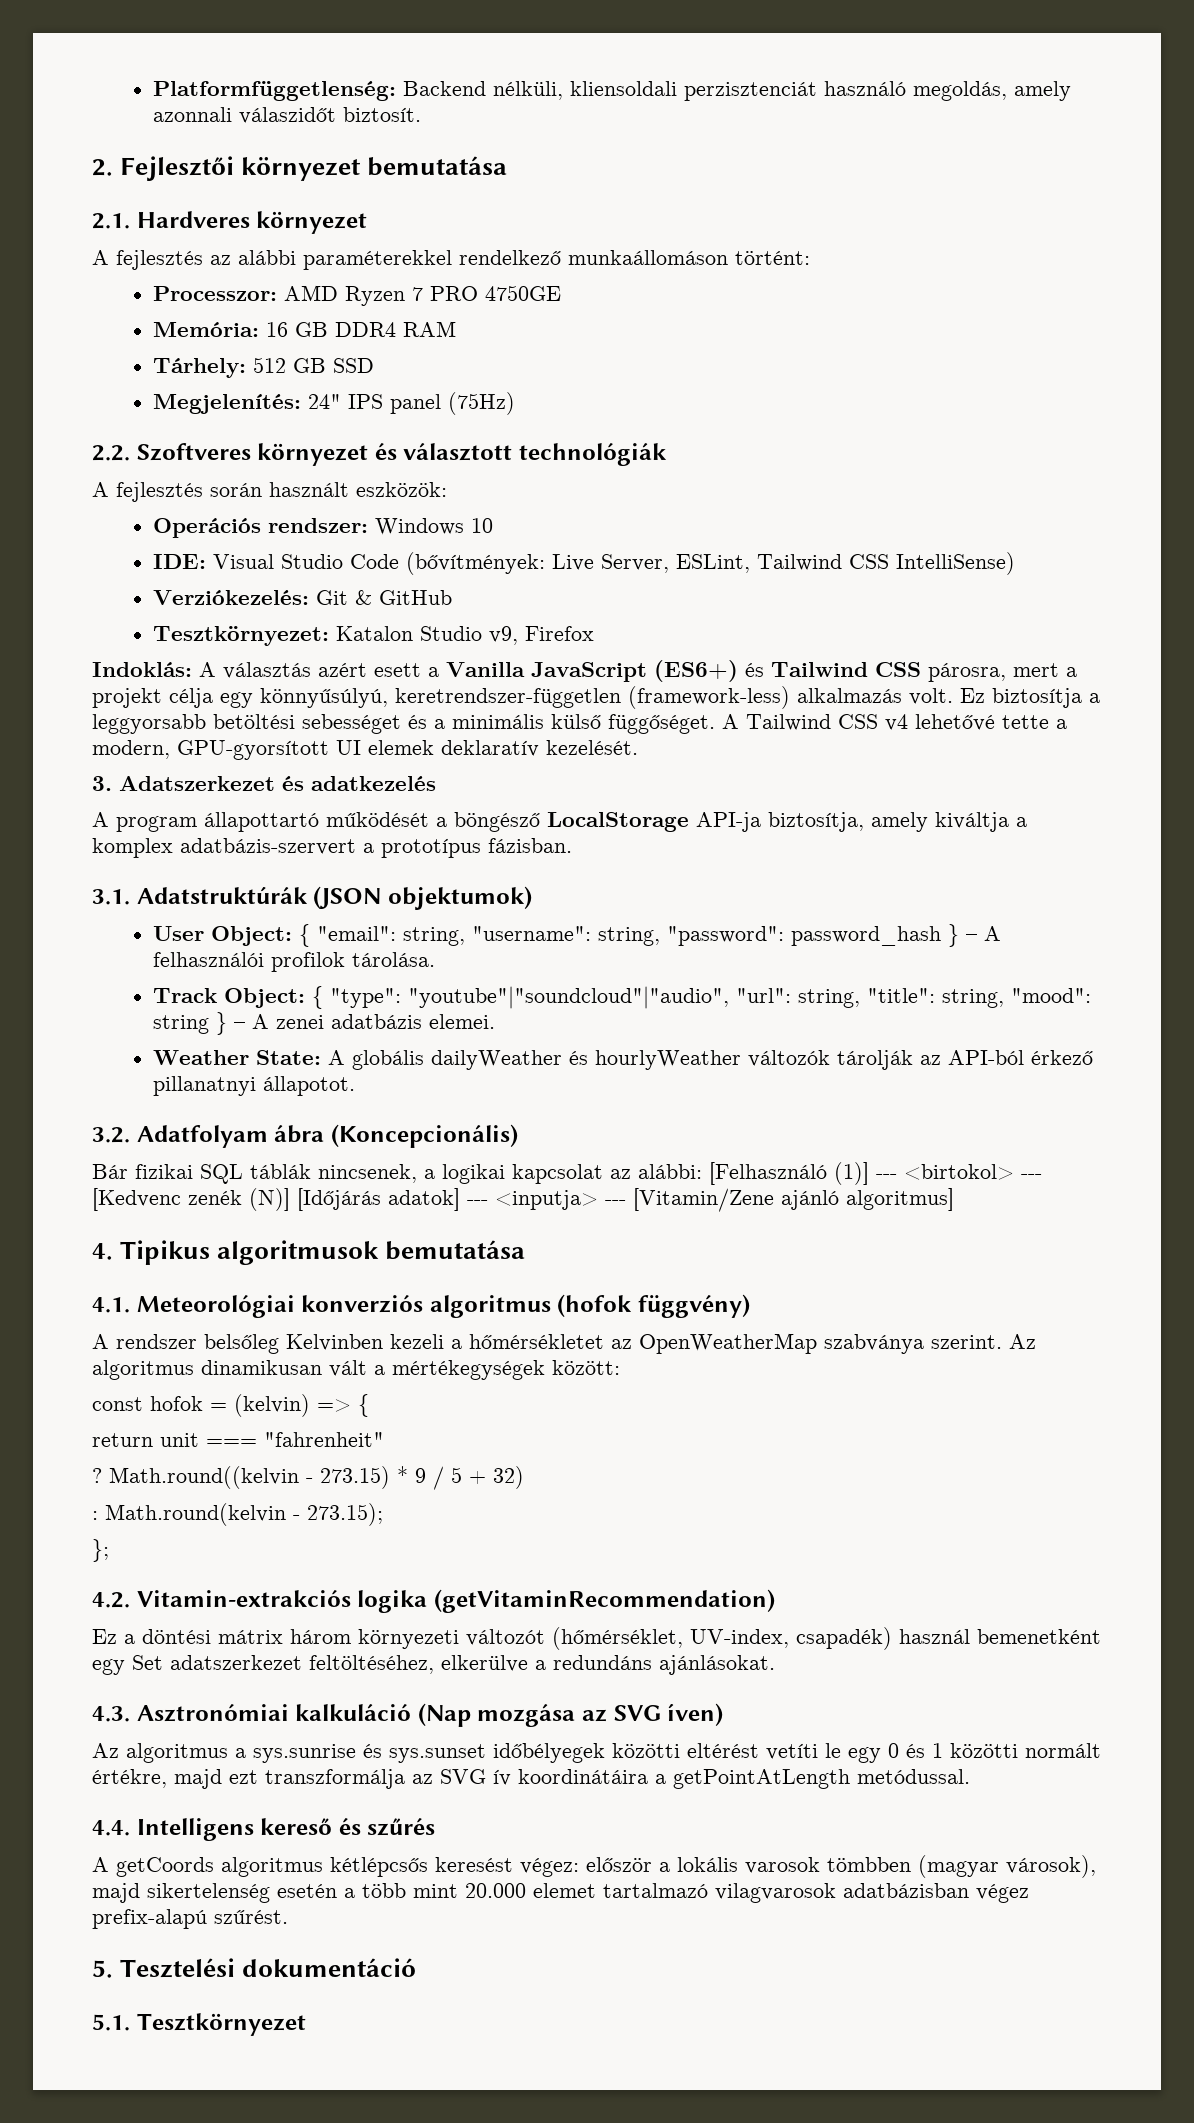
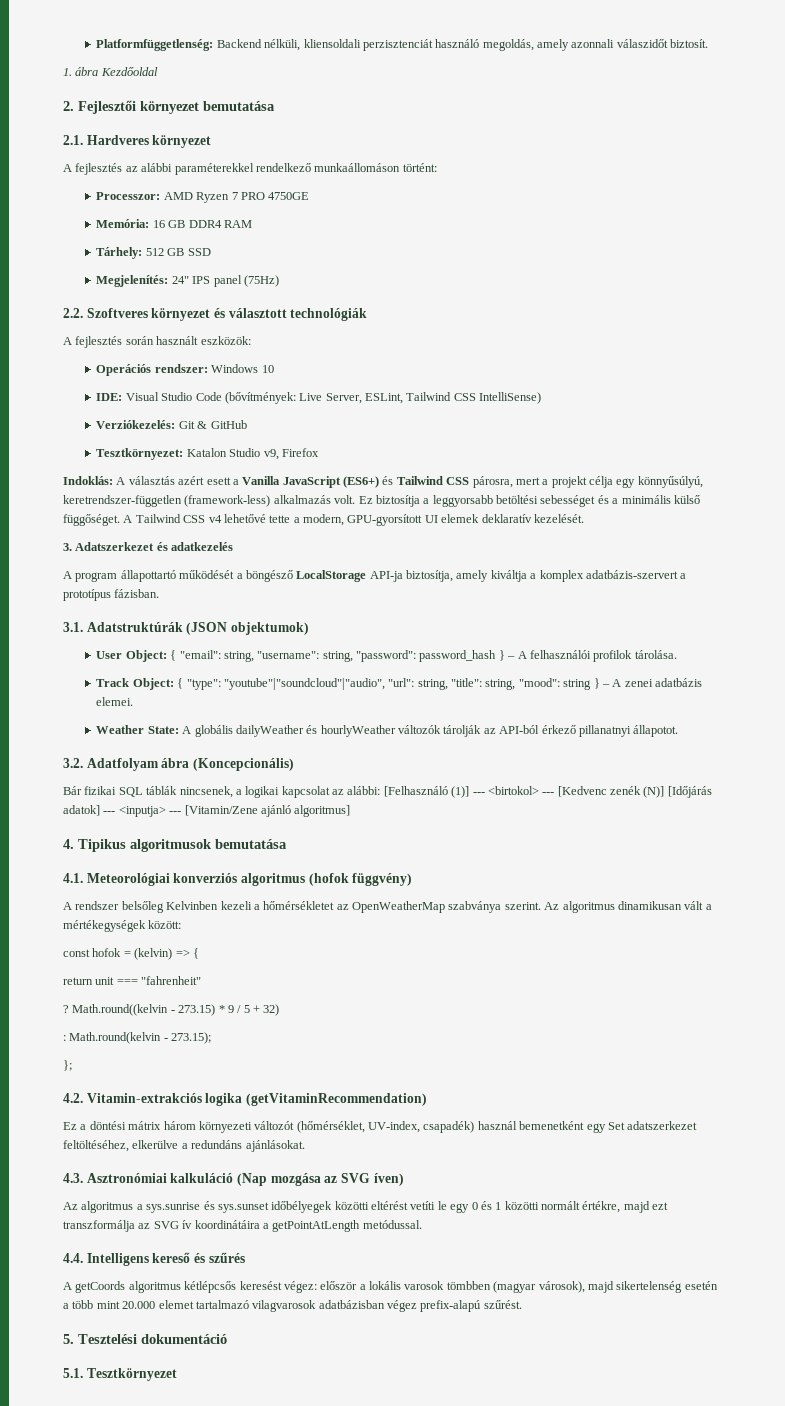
(422, 114) none -> [63,66,158,76] // 1. ábra Kezdőoldal

